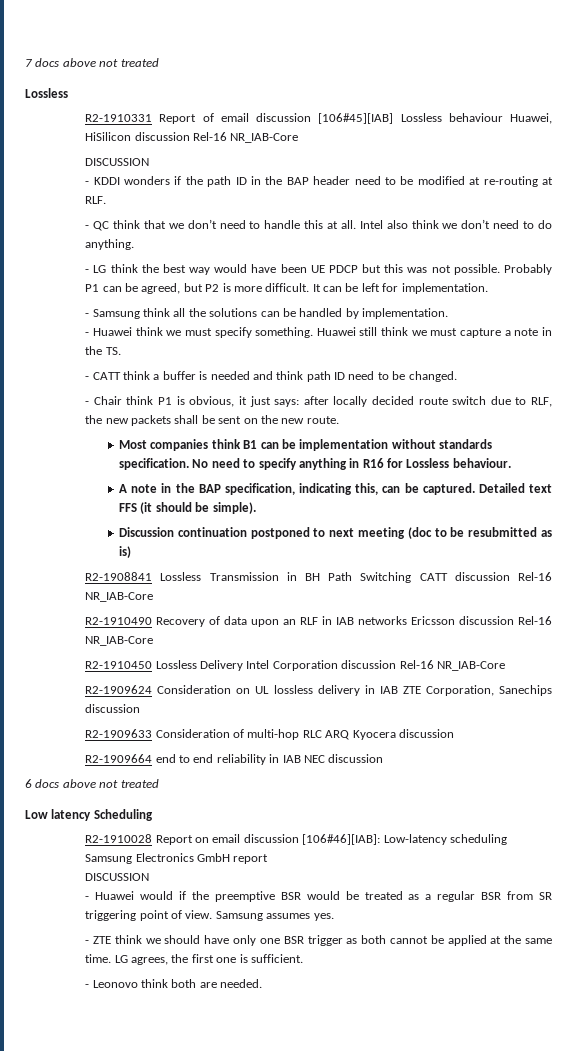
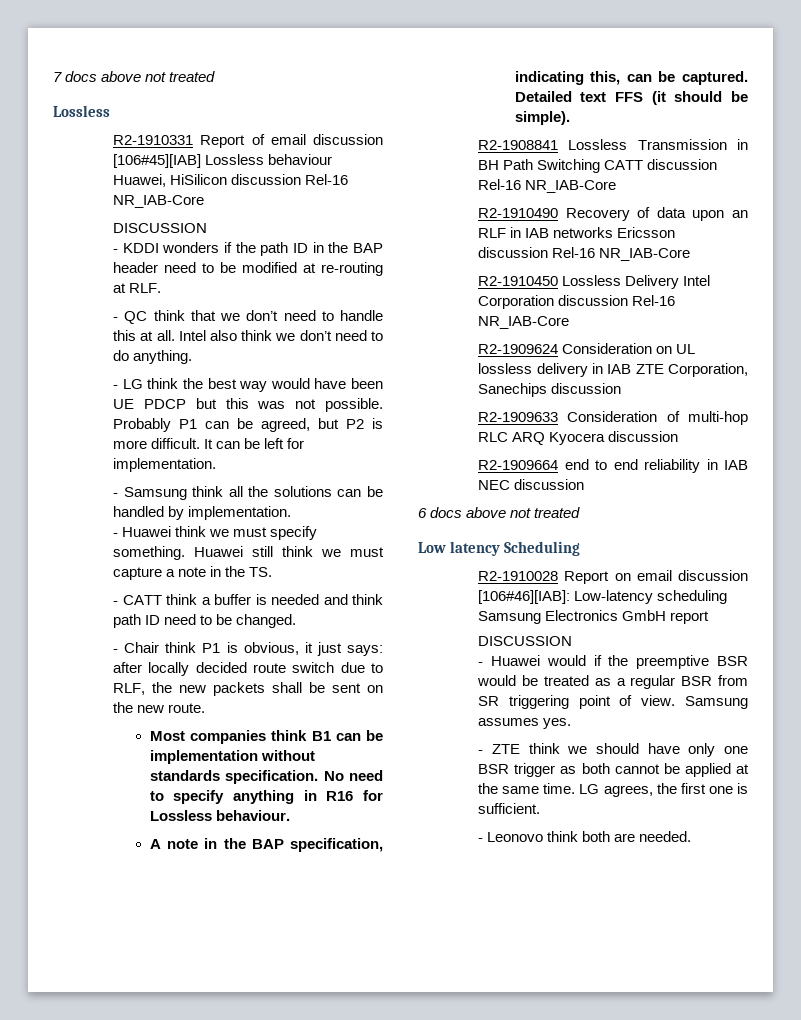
[119,527,552,539] [119,546,132,558] // Discussion continuation postponed to next meeting (doc to be resubmitted as is) -> (570, 118) none

